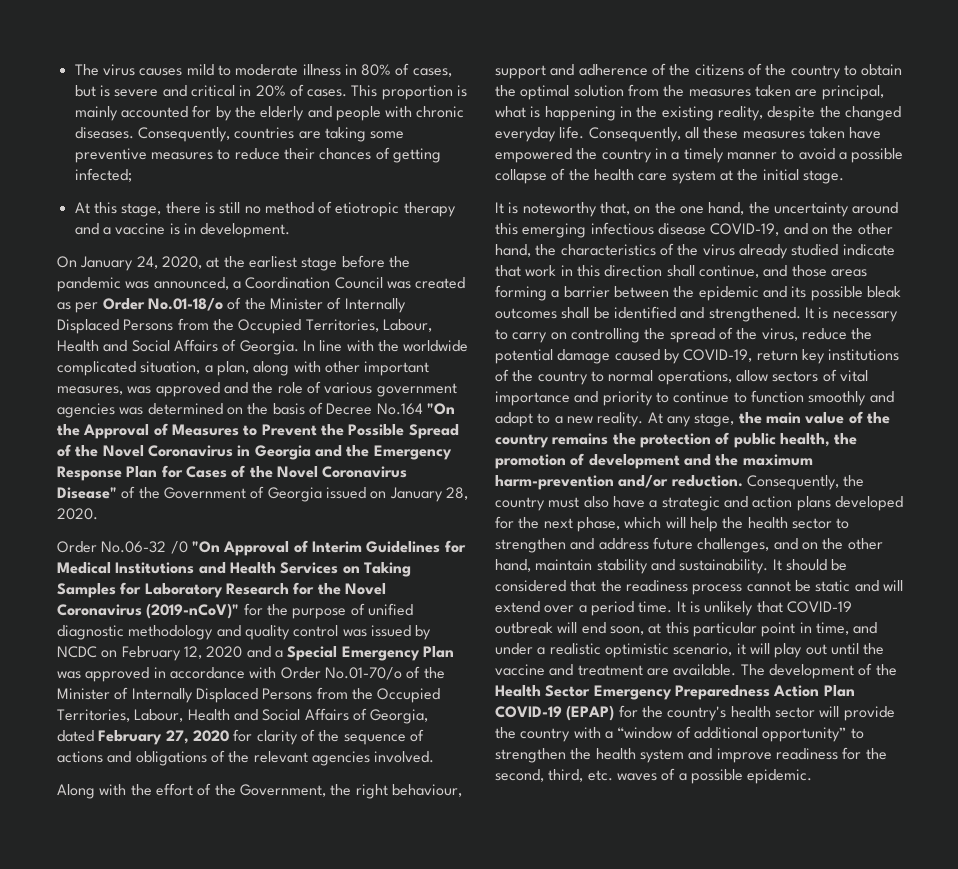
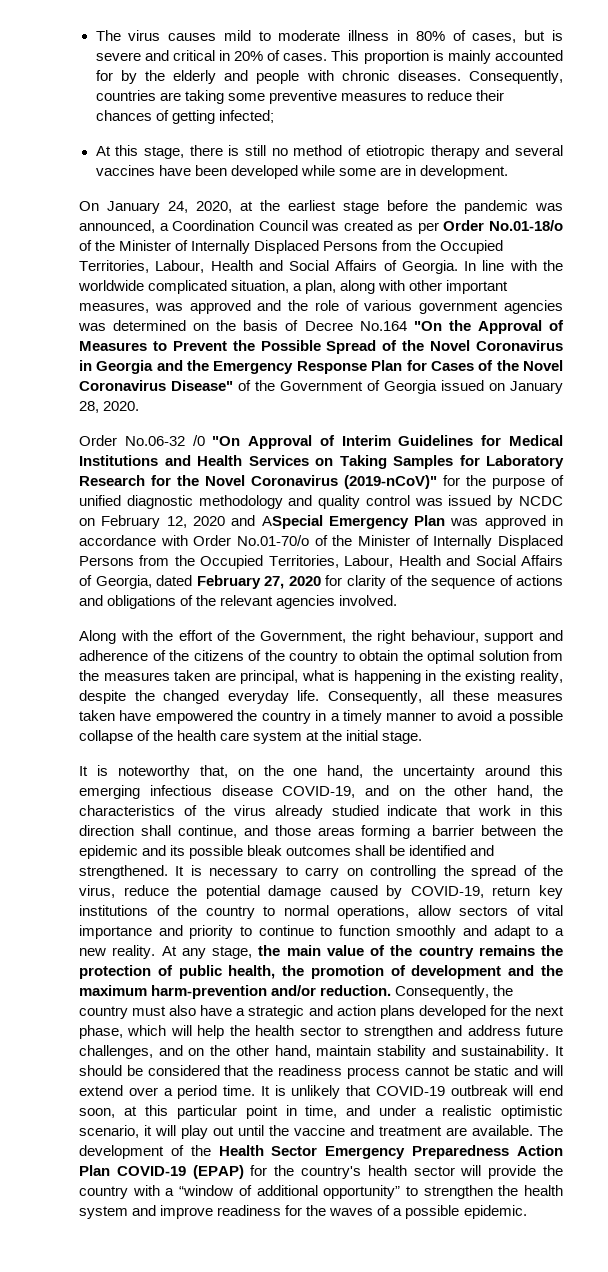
[102,223,180,235] a vaccine is -> [515,145,563,156] [95,165,401,179] several vaccines have been developed while some are
[274,646,338,661] a Special -> [261,515,323,529] ASpecial
[495,769,613,782] second, third, etc. -> (327, 1210) none

